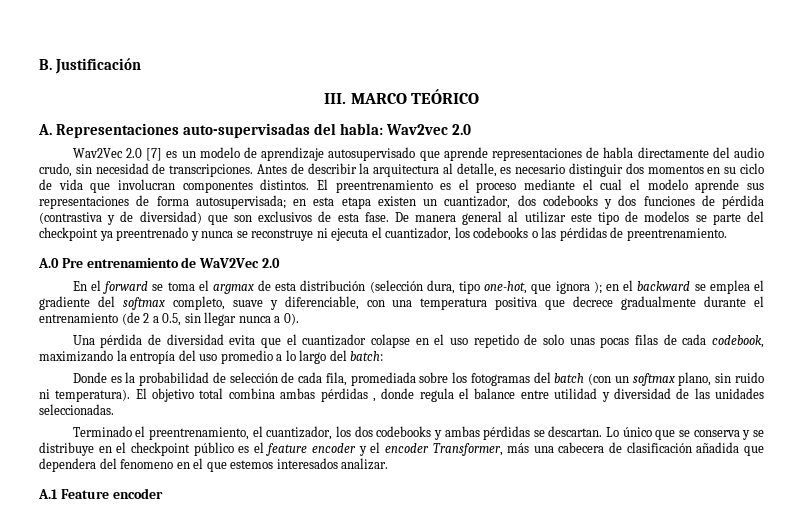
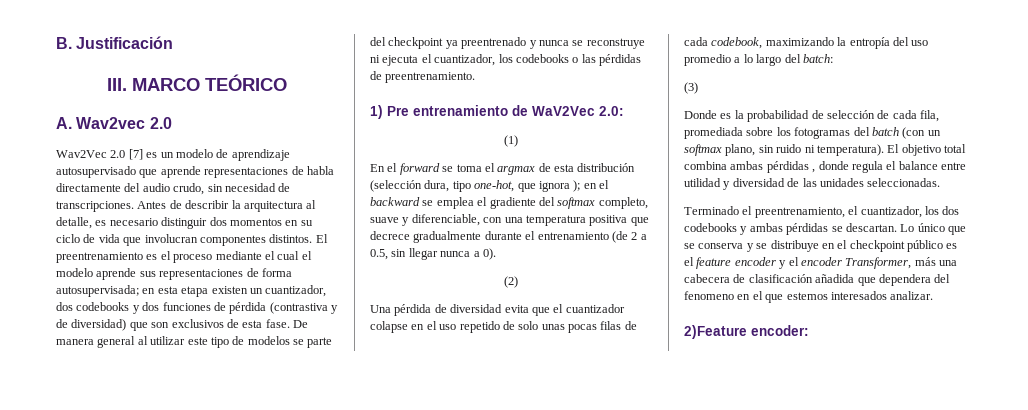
[56,123,384,138] Representaciones auto-supervisadas del habla: -> (72, 123) none
[38,258,59,268] A.0 -> [370,105,383,119] 1)
[261,258,280,268] 2.0 -> [599,106,624,116] [504,135,518,147] 2.0: // (1)
(299, 319) none -> [504,276,518,288] // (2)
(384, 356) none -> [684,82,698,94] // (3)
[38,488,163,499] A.1 Feature encoder -> [684,325,809,339] 2)Feature encoder:

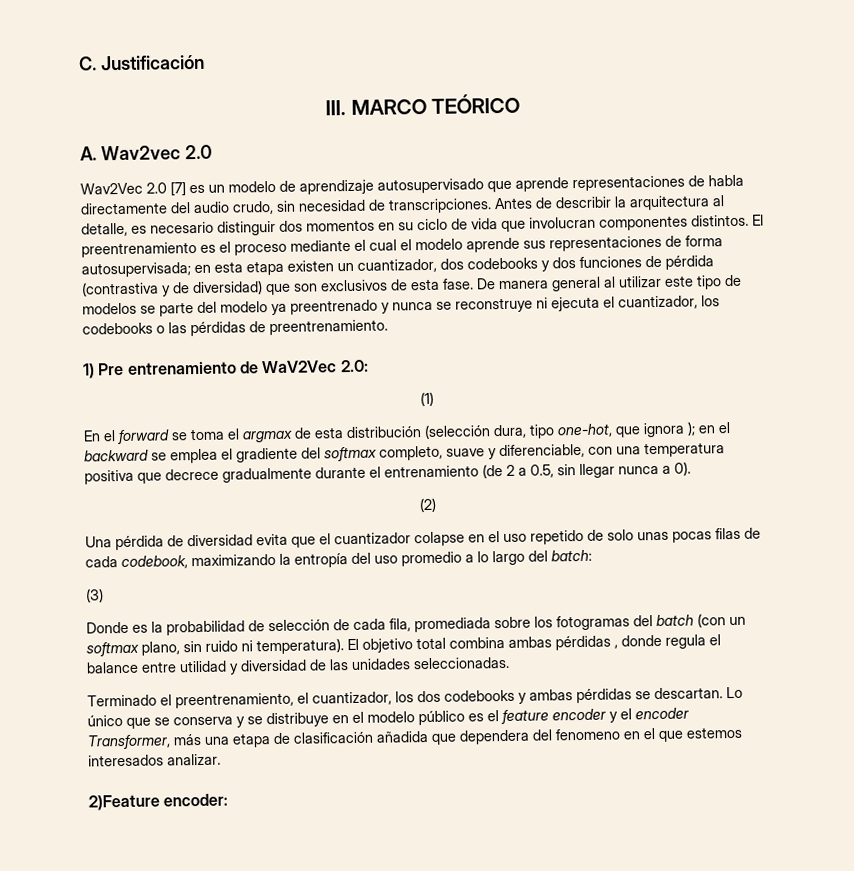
[56,37,72,49] B. -> [79,56,97,71] C.
[388,37,444,49] checkpoint -> [220,301,268,313] modelo
[849,240,905,252] checkpoint -> [367,711,415,723] modelo
[684,274,730,283] cabecera -> [232,733,271,748] etapa

